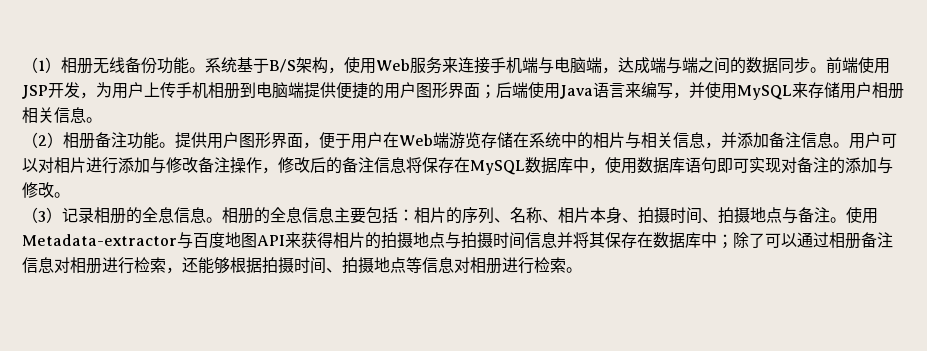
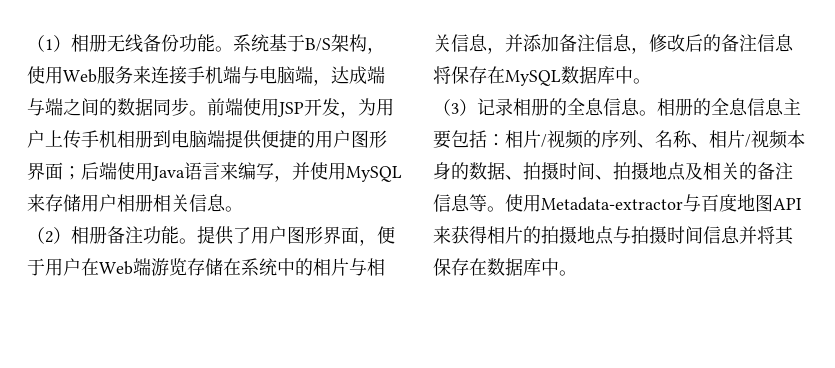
(207, 140) none -> [233,227,251,244] 了
[833,132,897,149] [22,157,262,174] 。用户可以对相片进行添加与修改备注操作 -> (632, 43) none
[589,157,893,174] [22,182,54,198] ，使用数据库语句即可实现对备注的添加与修改 -> (633, 75) none
(446, 215) none -> [541,130,584,149] /视频
[590,207,622,224] 本身 -> [745,130,805,149] [433,162,505,180] /视频本身的数据
[782,207,830,224] 与备注 -> [685,162,793,180] [433,194,487,212] 及相关的备注信息等
[717,232,893,249] [22,257,566,274] ；除了可以通过相册备注信息对相册进行检索，还能够根据拍摄时间、拍摄地点等信息对相册进行检索 -> (559, 267) none

